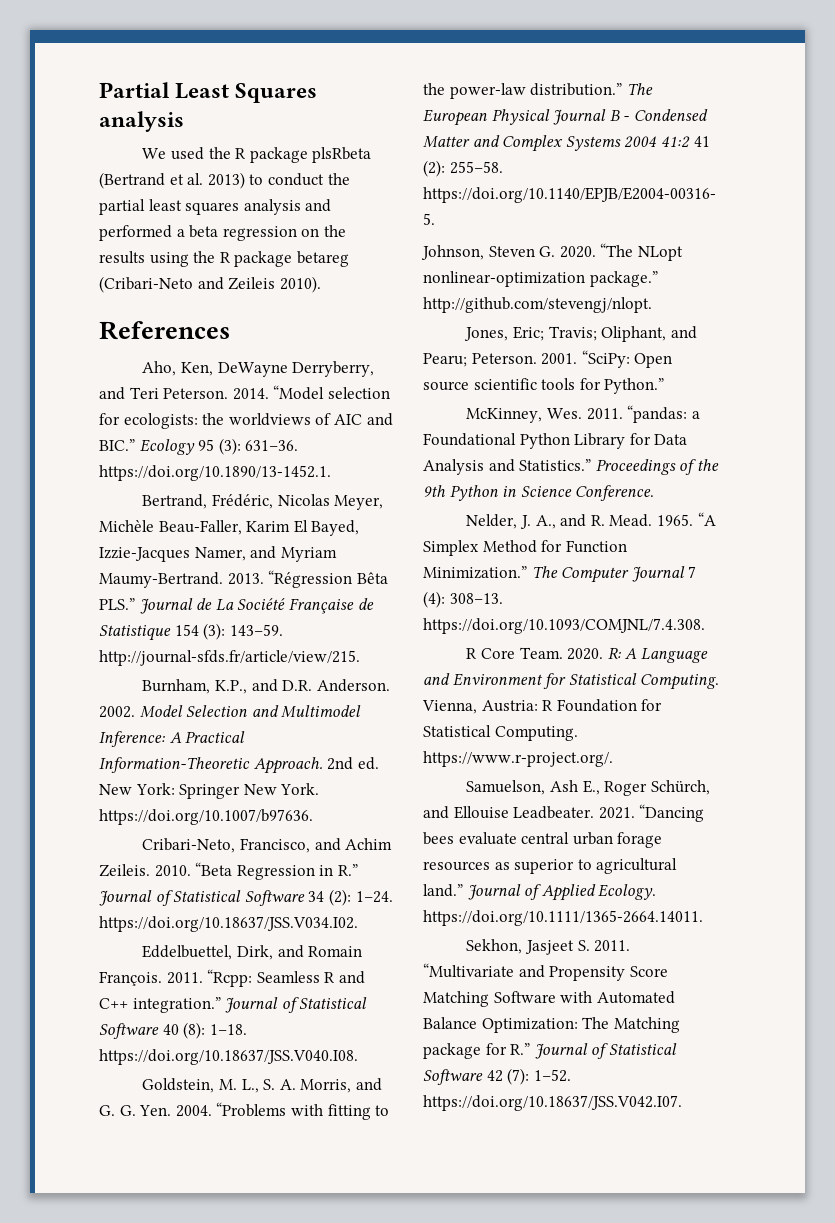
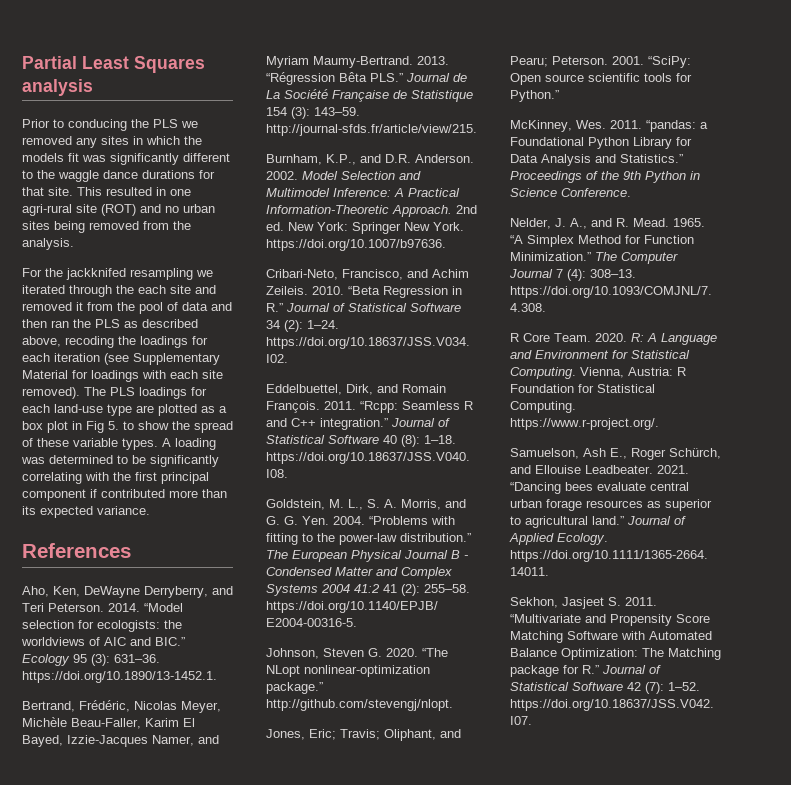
[142,147,372,163] [99,172,350,189] [99,199,332,215] [99,225,346,241] [99,251,349,267] [99,276,321,293] We used the R package plsRbeta (Bertrand et al. 2013) to conduct the partial least squares analysis and performed a beta regression on the results using the R package betareg (Cribari-Neto and Zeileis 2010). -> [22,119,198,131] [22,136,202,148] [22,153,230,165] [22,170,215,182] [22,187,191,196] [22,204,215,216] [22,221,191,233] [22,238,74,250] [22,268,213,280] [22,285,216,297] [22,302,232,314] [22,319,198,328] [22,336,208,348] [22,353,220,365] [22,370,223,382] [22,387,207,399] [22,404,227,416] [22,421,233,433] [22,438,216,450] [21,455,219,467] [22,472,209,484] [22,489,227,501] [22,506,150,518] Prior to conducing the PLS we removed any sites in which the models fit was significantly different to the waggle dance durations for that site. This resulted in one agri-rural site (ROT) and no urban sites being removed from the analysis. // For the jackknifed resampling we iterated through the each site and removed it from the pool of data and then ran the PLS as described above, recoding the loadings for each iteration (see Supplementary Material for loadings with each site removed). The PLS loadings for each land-use type are plotted as a box plot in Fig 5. to show the spread of these variable types. A loading was determined to be significantly correlating with the first principal component if contributed more than its expected variance.

